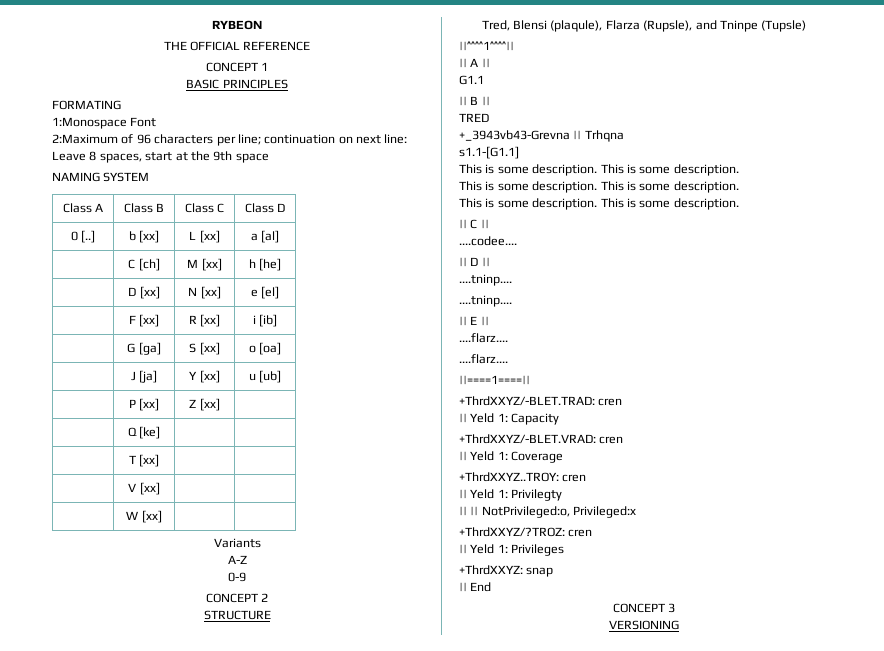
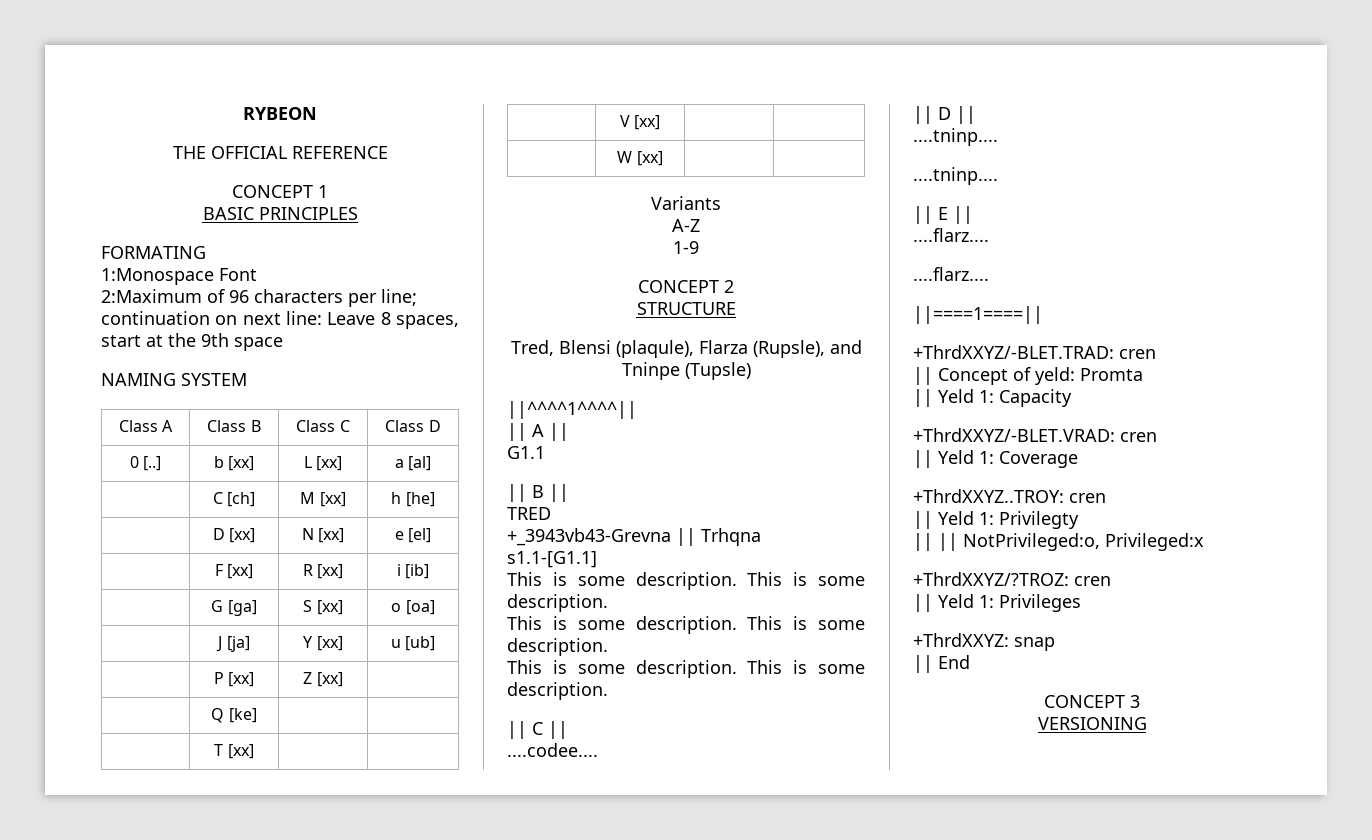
[228,572,246,582] 0-9 -> [673,241,699,254] 1-9
(623, 402) none -> [913,367,1143,385] // || Concept of yeld: Promta

